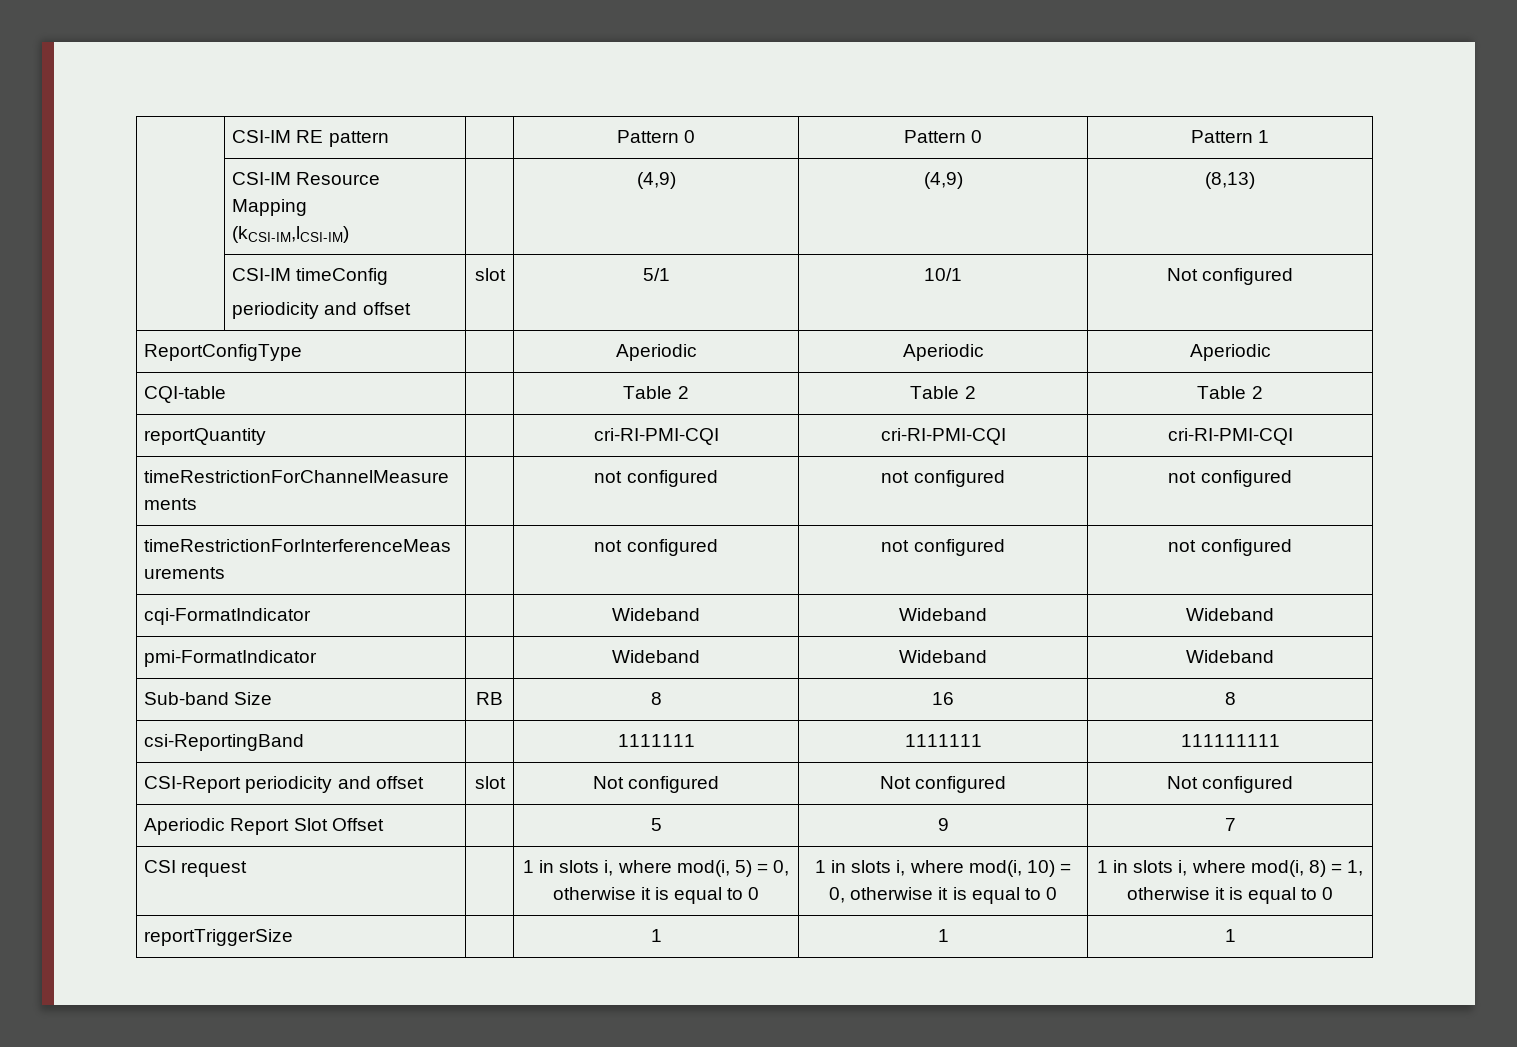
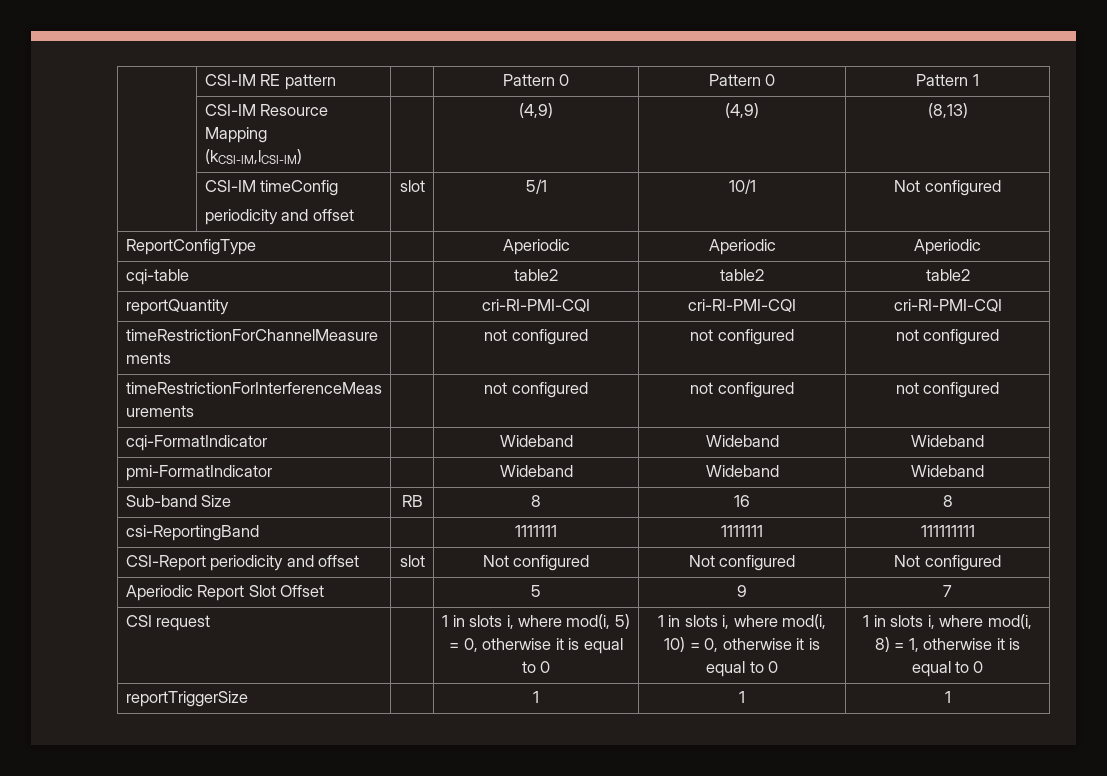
[144,386,227,403] [623,386,689,399] [910,386,976,399] [1197,386,1263,399] CQI-table | | Table 2 | Table 2 | Table 2 -> [125,269,189,285] [514,269,558,281] [720,269,764,281] [925,269,970,281] cqi-table | | table2 | table2 | table2

